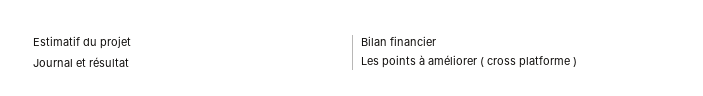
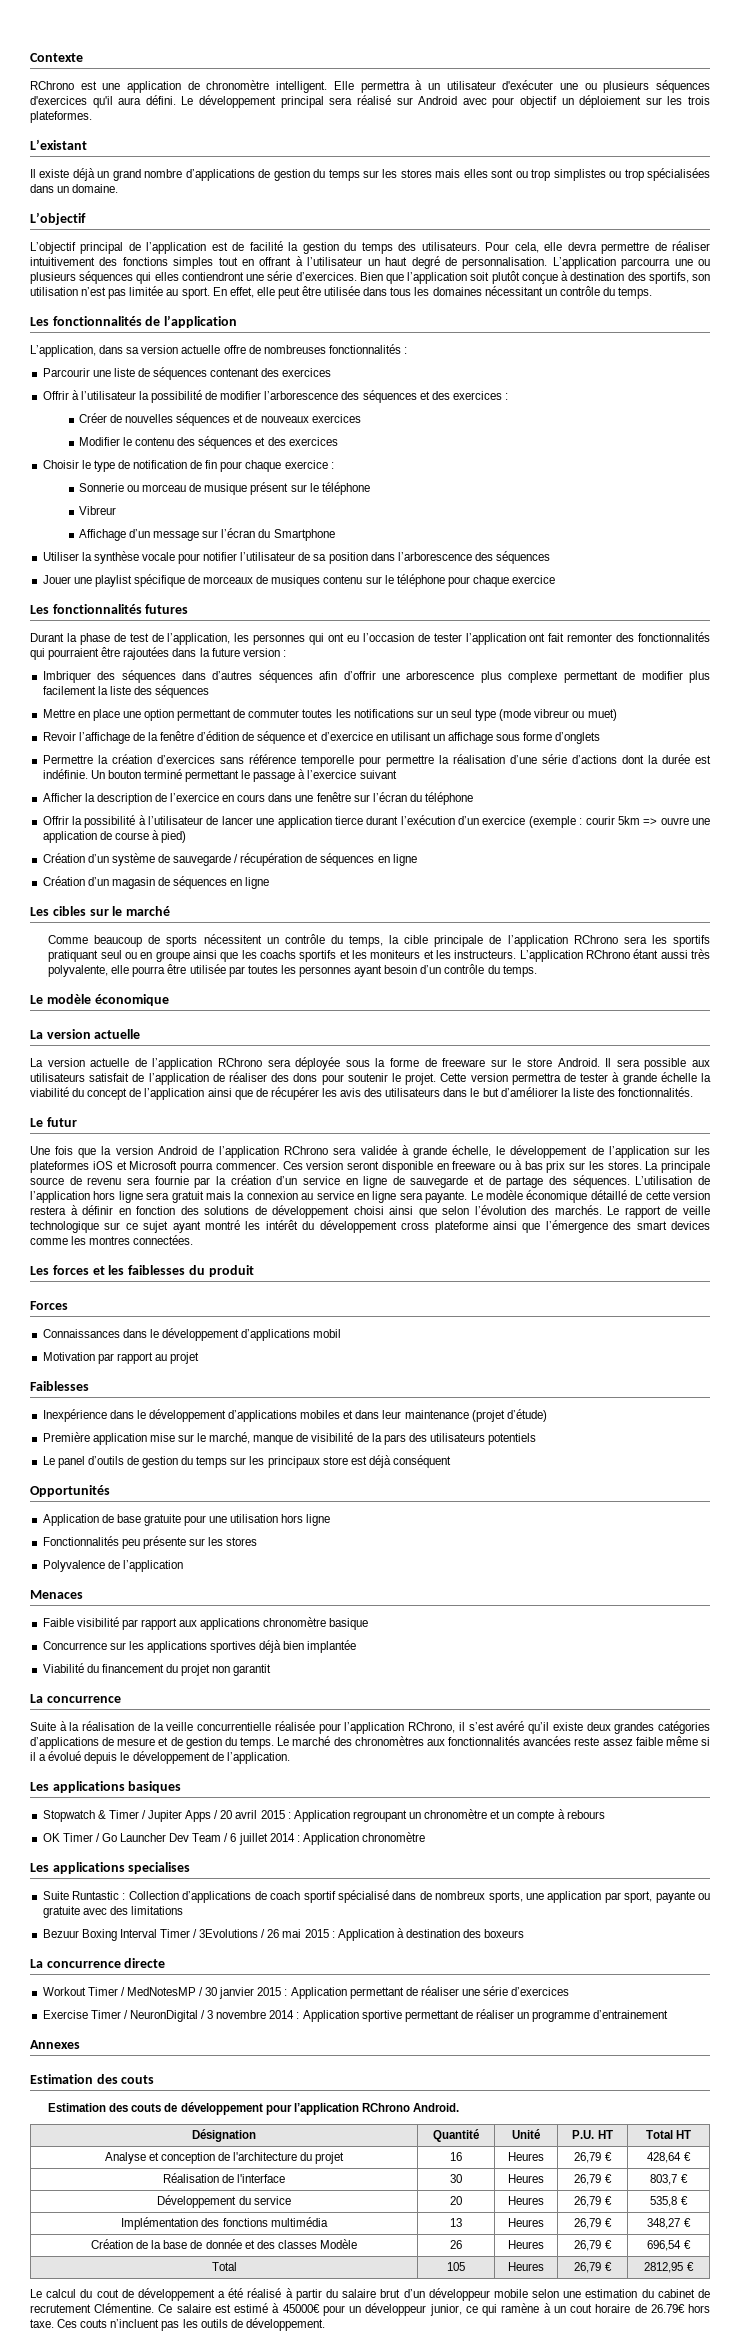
[33,36,131,49] [33,57,129,67] [361,36,436,46] [361,55,577,68] Estimatif du projet // Journal et résultat // Bilan financier // Les points à améliorer ( cross platforme ) -> [30,53,83,62] [30,80,710,93] [30,95,710,108] [30,111,92,123] [30,139,87,150] [30,168,710,181] [30,184,119,193] [30,212,86,225] [30,241,711,254] [30,256,710,269] [30,271,710,284] [30,286,653,299] [30,315,237,328] [30,344,407,357] [42,367,332,380] [42,390,509,403] [78,413,361,426] [78,436,338,449] [42,460,334,472] [78,482,370,495] [78,506,116,515] [78,528,335,541] [42,551,551,564] [42,574,556,587] [30,604,189,614] [30,632,710,645] [30,647,286,660] [42,670,710,683] [42,685,210,698] [42,709,617,721] [42,731,601,744] [42,754,711,767] [42,769,397,782] [42,792,474,805] [42,815,710,828] [42,830,187,843] [42,853,417,866] [42,876,270,889] [30,906,171,916] [48,934,710,947] [48,949,710,962] [48,964,537,977] [30,994,169,1006] [30,1029,141,1039] [30,1057,711,1070] [30,1072,712,1085] [30,1087,694,1100] [30,1117,77,1127] [30,1145,710,1158] [30,1160,710,1173] [30,1175,710,1188] [30,1190,710,1203] [30,1205,710,1218] [30,1220,710,1233] [30,1235,194,1245] [30,1265,254,1277] [30,1301,68,1310] [42,1328,342,1341] [42,1352,200,1364] [30,1381,89,1391] [42,1409,547,1422] [42,1432,537,1445] [42,1455,452,1468] [30,1485,110,1497] [42,1514,331,1526] [42,1536,258,1549] [42,1560,183,1572] [30,1590,83,1599] [42,1617,369,1630] [42,1640,357,1653] [42,1663,272,1676] [30,1694,121,1703] [30,1721,710,1734] [30,1736,710,1749] [30,1751,290,1764] [30,1781,182,1793] [42,1809,605,1822] [42,1832,426,1845] [30,1862,191,1874] [42,1890,710,1903] [42,1906,183,1918] [42,1928,525,1941] [30,1958,166,1968] [42,1986,570,1999] [42,2009,669,2022] [30,2040,80,2049] [30,2074,155,2084] [48,2102,459,2115] [192,2129,256,2142] [433,2129,479,2142] [512,2129,540,2139] [572,2130,613,2139] [645,2130,692,2139] [104,2152,345,2164] [450,2152,462,2161] [508,2152,544,2161] [574,2152,612,2163] [647,2152,691,2163] [162,2173,286,2183] [450,2174,462,2183] [508,2174,544,2183] [574,2174,612,2185] [650,2174,688,2185] [157,2195,291,2208] [450,2196,462,2205] [508,2196,544,2205] [574,2196,612,2207] [650,2196,688,2207] [121,2217,328,2230] [450,2218,462,2227] [508,2218,544,2227] [574,2218,612,2229] [647,2218,691,2229] [91,2239,357,2249] [450,2240,462,2249] [508,2240,544,2249] [574,2240,612,2251] [647,2240,691,2251] [211,2262,237,2271] [447,2262,465,2271] [508,2262,544,2271] [574,2262,612,2273] [644,2262,694,2273] [30,2288,710,2301] [30,2303,710,2316] [30,2318,325,2331] Contexte // RChrono est une application de chronomètre intelligent. Elle permettra à un utilisateur d'exécuter une ou plusieurs séquences d'exercices qu'il aura défini. Le développement principal sera réalisé sur Android avec pour objectif un déploiement sur les trois plateformes. // L’existant // Il existe déjà un grand nombre d’applications de gestion du temps sur les stores mais elles sont ou trop simplistes ou trop spécialisées dans un domaine. // L’objectif // L’objectif principal de l’application est de facilité la gestion du temps des utilisateurs. Pour cela, elle devra permettre de réaliser intuitivement des fonctions simples tout en offrant à l’utilisateur un haut degré de personnalisation. L’application parcourra une ou plusieurs séquences qui elles contiendront une série d’exercices. Bien que l’application soit plutôt conçue à destination des sportifs, son utilisation n’est pas limitée au sport. En effet, elle peut être utilisée dans tous les domaines nécessitant un contrôle du temps. // Les fonctionnalités de l’application // L’application, dans sa version actuelle offre de nombreuses fonctionnalités : // Parcourir une liste de séquences contenant des exercices // Offrir à l’utilisateur la possibilité de modifier l’arborescence des séquences et des exercices : // Créer de nouvelles séquences et de nouveaux exercices // Modifier le contenu des séquences et des exercices // Choisir le type de notification de fin pour chaque exercice : // Sonnerie ou morceau de musique présent sur le téléphone // Vibreur // Affichage d’un message sur l’écran du Smartphone // Utiliser la synthèse vocale pour notifier l’utilisateur de sa position dans l’arborescence des séquences // Jouer une playlist spécifique de morceaux de musiques contenu sur le téléphone pour chaque exercice // Les fonctionnalités futures // Durant la phase de test de l’application, les personnes qui ont eu l’occasion de tester l’application ont fait remonter des fonctionnalités qui pourraient être rajoutées dans la future version : // Imbriquer des séquences dans d’autres séquences afin d’offrir une arborescence plus complexe permettant de modifier plus facilement la liste des séquences // Mettre en place une option permettant de commuter toutes les notifications sur un seul type (mode vibreur ou muet) // Revoir l’affichage de la fenêtre d’édition de séquence et d’exercice en utilisant un affichage sous forme d’onglets // Permettre la création d’exercices sans référence temporelle pour permettre la réalisation d’une série d’actions dont la durée est indéfinie. Un bouton terminé permettant le passage à l’exercice suivant // Afficher la description de l’exercice en cours dans une fenêtre sur l’écran du téléphone // Offrir la possibilité à l’utilisateur de lancer une application tierce durant l’exécution d’un exercice (exemple : courir 5km => ouvre une application de course à pied) // Création d’un système de sauvegarde / récupération de séquences en ligne // Création d’un magasin de séquences en ligne // Les cibles sur le marché // Comme beaucoup de sports nécessitent un contrôle du temps, la cible principale de l’application RChrono sera les sportifs pratiquant seul ou en groupe ainsi que les coachs sportifs et les moniteurs et les instructeurs. L’application RChrono étant aussi très polyvalente, elle pourra être utilisée par toutes les personnes ayant besoin d’un contrôle du temps. // Le modèle économique // La version actuelle // La version actuelle de l’application RChrono sera déployée sous la forme de freeware sur le store Android. Il sera possible aux utilisateurs satisfait de l’application de réaliser des dons pour soutenir le projet. Cette version permettra de tester à grande échelle la viabilité du concept de l’application ainsi que de récupérer les avis des utilisateurs dans le but d’améliorer la liste des fonctionnalités. // Le futur // Une fois que la version Android de l’application RChrono sera validée à grande échelle, le développement de l’application sur les plateformes iOS et Microsoft pourra commencer. Ces version seront disponible en freeware ou à bas prix sur les stores. La principale source de revenu sera fournie par la création d’un service en ligne de sauvegarde et de partage des séquences. L’utilisation de l’application hors ligne sera gratuit mais la connexion au service en ligne sera payante. Le modèle économique détaillé de cette version restera à définir en fonction des solutions de développement choisi ainsi que selon l’évolution des marchés. Le rapport de veille technologique sur ce sujet ayant montré les intérêt du développement cross plateforme ainsi que l’émergence des smart devices comme les montres connectées. // Les forces et les faiblesses du produit // Forces // Connaissances dans le développement d’applications mobil // Motivation par rapport au projet // Faiblesses // Inexpérience dans le développement d’applications mobiles et dans leur maintenance (projet d’étude) // Première application mise sur le marché, manque de visibilité de la pars des utilisateurs potentiels // Le panel d’outils de gestion du temps sur les principaux store est déjà conséquent // Opportunités // Application de base gratuite pour une utilisation hors ligne // Fonctionnalités peu présente sur les stores // Polyvalence de l’application // Menaces // Faible visibilité par rapport aux applications chronomètre basique // Concurrence sur les applications sportives déjà bien implantée // Viabilité du financement du projet non garantit // La concurrence // Suite à la réalisation de la veille concurrentielle réalisée pour l’application RChrono, il s’est avéré qu’il existe deux grandes catégories d’applications de mesure et de gestion du temps. Le marché des chronomètres aux fonctionnalités avancées reste assez faible même si il a évolué depuis le développement de l’application. // Les applications basiques // Stopwatch & Timer / Jupiter Apps / 20 avril 2015 : Application regroupant un chronomètre et un compte à rebours // OK Timer / Go Launcher Dev Team / 6 juillet 2014 : Application chronomètre // Les applications specialises // Suite Runtastic : Collection d’applications de coach sportif spécialisé dans de nombreux sports, une application par sport, payante ou gratuite avec des limitations // Bezuur Boxing Interval Timer / 3Evolutions / 26 mai 2015 : Application à destination des boxeurs // La concurrence directe // Workout Timer / MedNotesMP / 30 janvier 2015 : Application permettant de réaliser une série d’exercices // Exercise Timer / NeuronDigital / 3 novembre 2014 : Application sportive permettant de réaliser un programme d’entrainement // Annexes // Estimation des couts // Estimation des couts de développement pour l’application RChrono Android. // Désignation | Quantité | Unité | P.U. HT | Total HT // Analyse et conception de l'architecture du projet | 16 | Heures | 26,79 € | 428,64 € // Réalisation de l'interface | 30 | Heures | 26,79 € | 803,7 € // Développement du service | 20 | Heures | 26,79 € | 535,8 € // Implémentation des fonctions multimédia | 13 | Heures | 26,79 € | 348,27 € // Création de la base de donnée et des classes Modèle | 26 | Heures | 26,79 € | 696,54 € // Total | 105 | Heures | 26,79 € | 2812,95 € // Le calcul du cout de développement a été réalisé à partir du salaire brut d’un développeur mobile selon une estimation du cabinet de recrutement Clémentine. Ce salaire est estimé à 45000€ pour un développeur junior, ce qui ramène à un cout horaire de 26.79€ hors taxe. Ces couts n’incluent pas les outils de développement.

